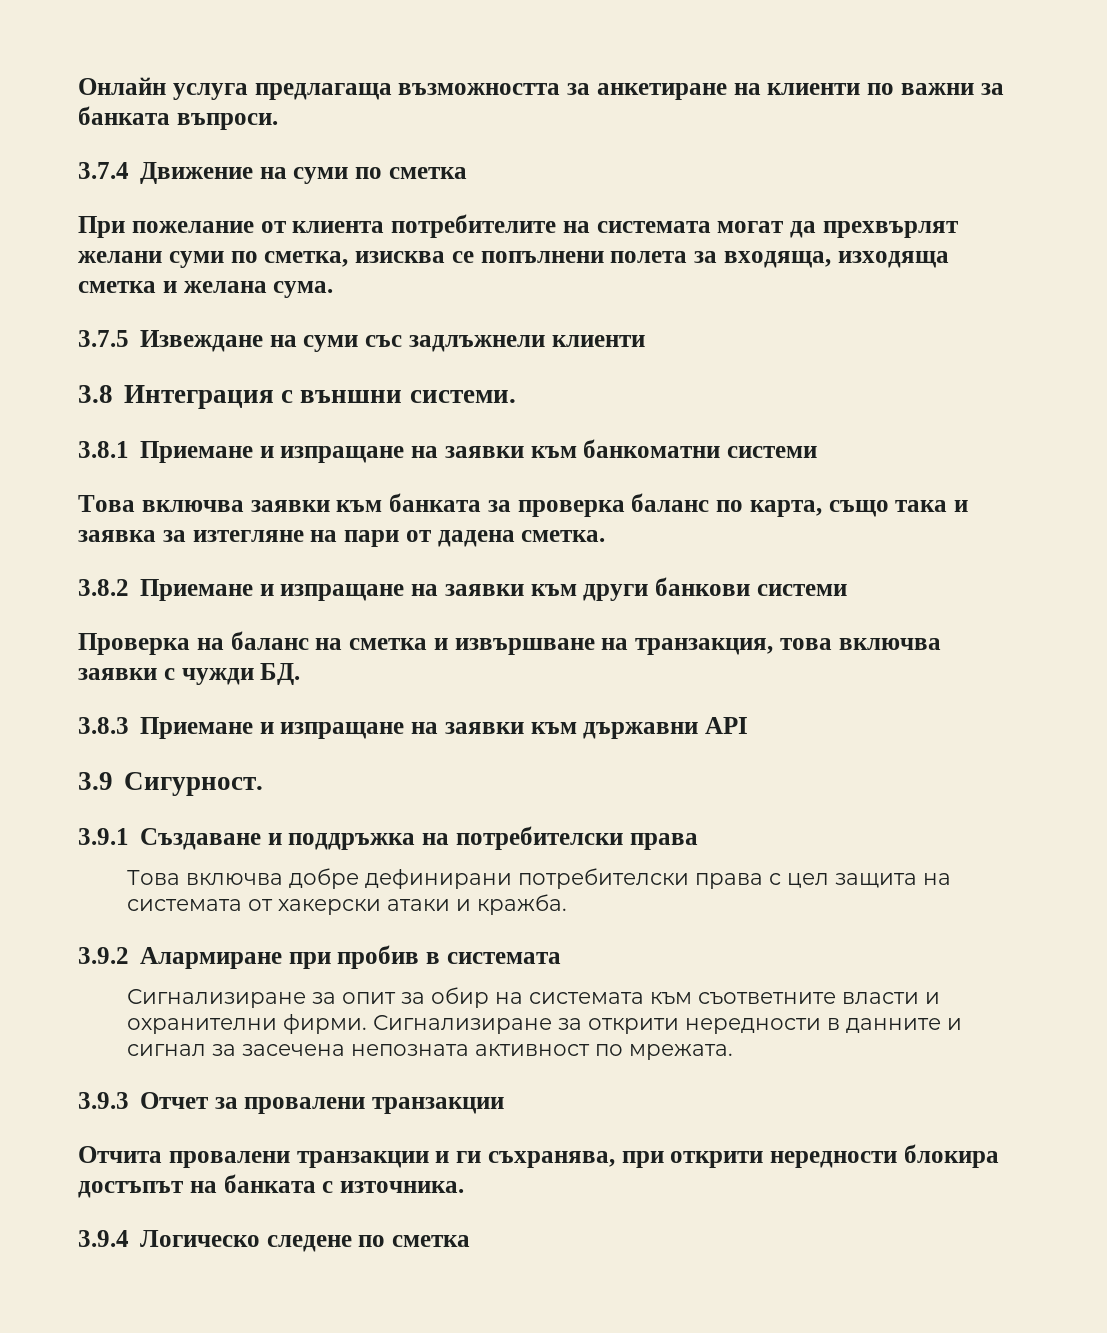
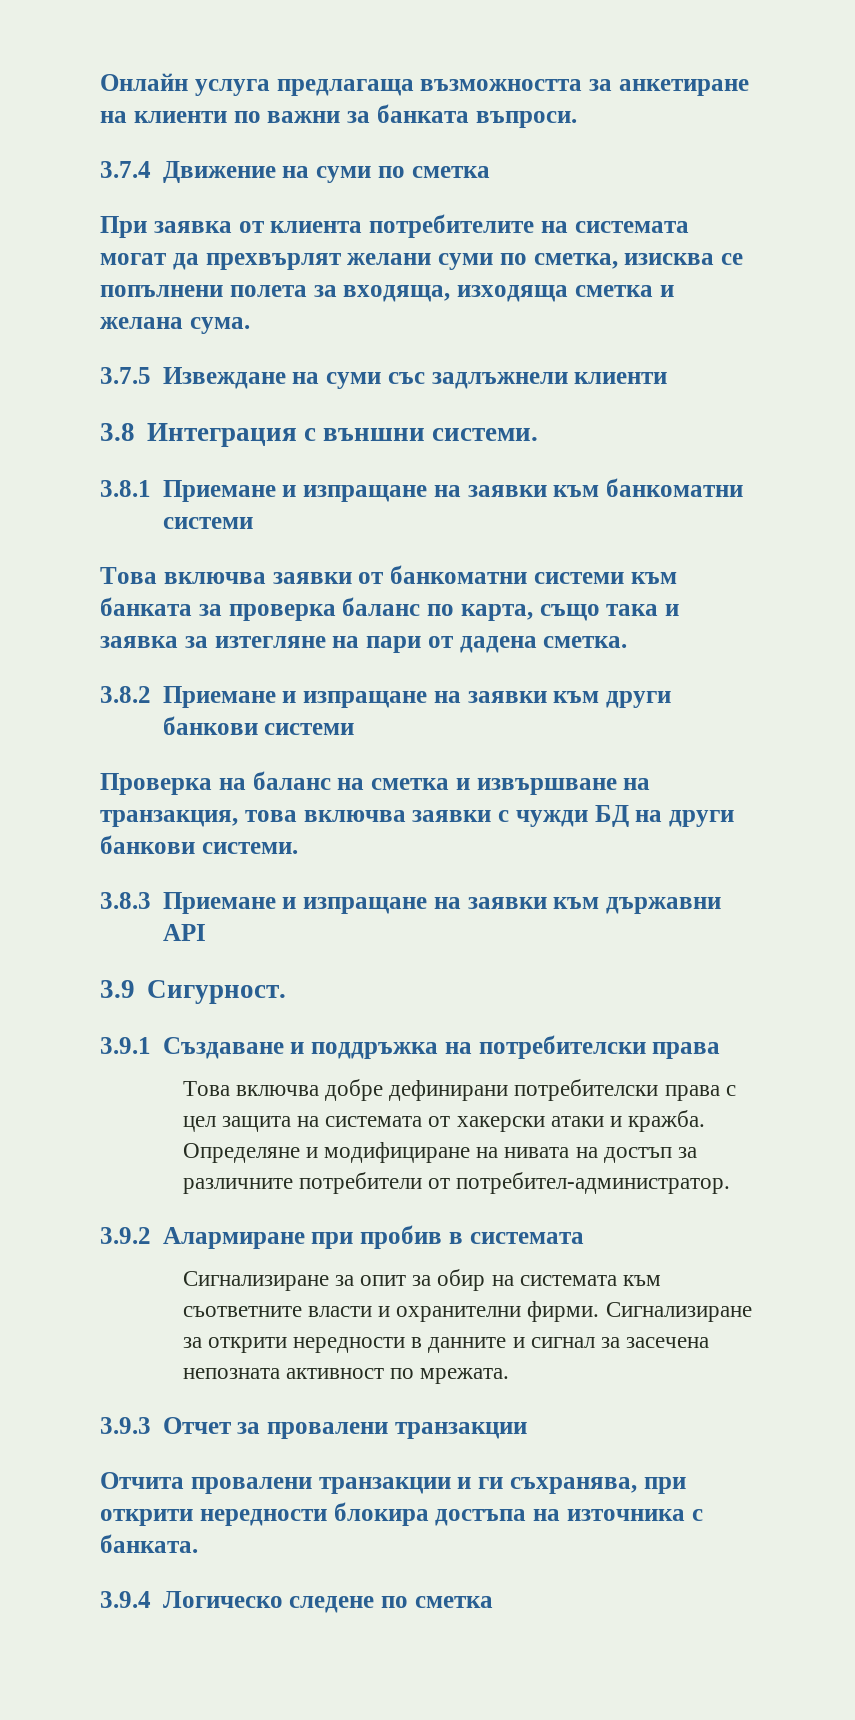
[131,221,254,233] пожелание -> [153,221,232,233] заявка
(330, 506) none -> [358,565,624,584] от банкоматни системи
[260,663,301,685] БД. -> [594,805,734,827] [100,835,298,854] БД на други банкови системи.
(567, 904) none -> [182,1142,698,1163] [182,1172,731,1194] Определяне и модифициране на нивата на достъп за различните потребители от потребител-администратор.
[78,1174,464,1198] достъпът на банката с източника. -> [435,1509,703,1526] [100,1534,198,1553] достъпа на източника с банката.

